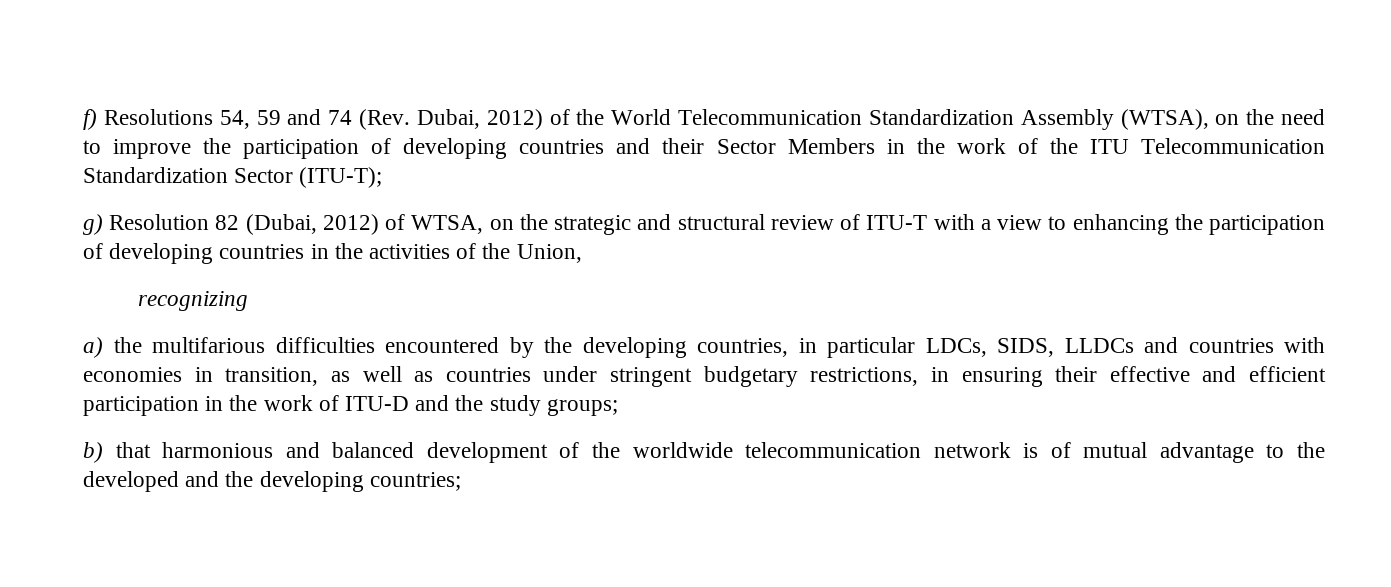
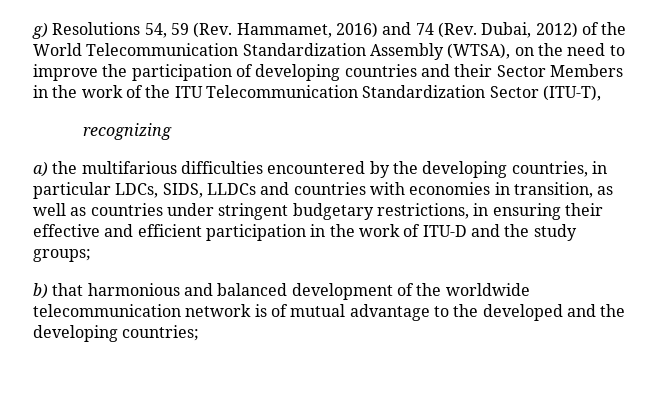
[83,109,97,130] f) -> [32,22,48,39] g)
(281, 117) none -> [193,22,378,38] (Rev. Hammamet, 2016)
[299,167,383,188] [83,214,1325,235] [83,243,582,264] (ITU-T); // g) Resolution 82 (Dubai, 2012) of WTSA, on the strategic and structural review of ITU-T with a view to enhancing the participation of developing countries in the activities of the Union, -> [542,85,601,101] (ITU-T),

